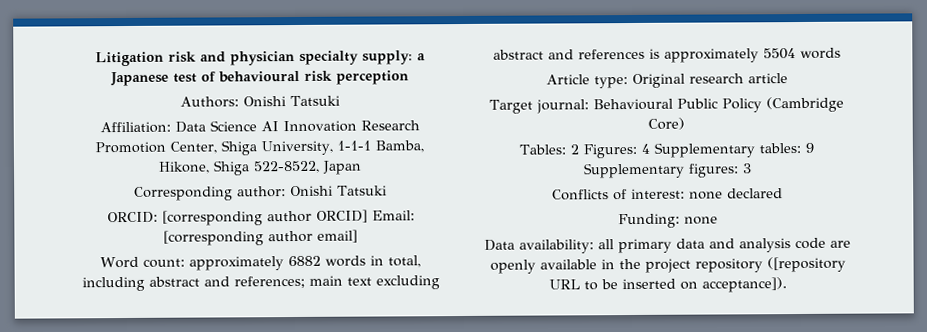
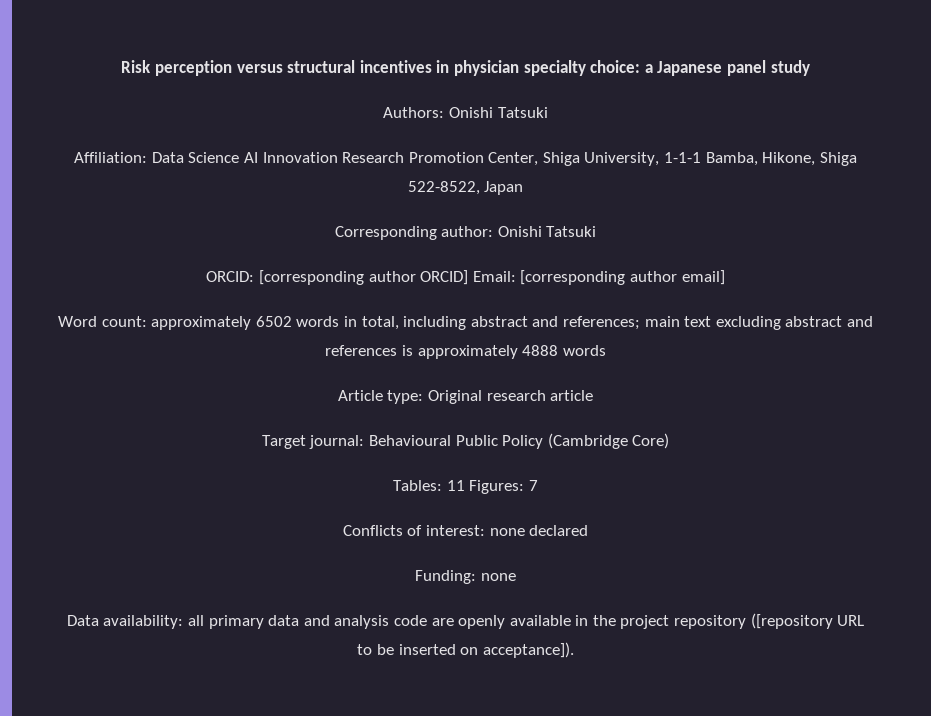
[94,51,226,67] Litigation risk and -> [121,60,450,76] Risk perception versus structural incentives in
[361,50,413,65] supply: -> [590,60,641,73] choice:
[172,70,409,85] test of behavioural risk perception -> [726,60,810,76] panel study
[287,255,321,267] 6882 -> [255,316,292,327] 6502
[762,48,796,60] 5504 -> [522,345,559,356] 4888
[569,142,814,159] [582,162,752,179] 2 Figures: 4 Supplementary tables: 9 Supplementary figures: 3 -> [446,480,538,494] 11 Figures: 7

